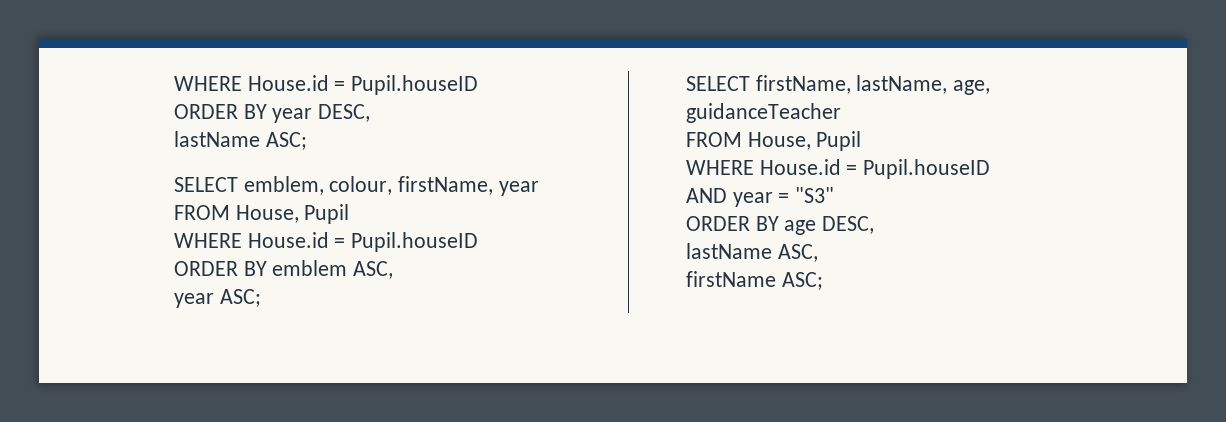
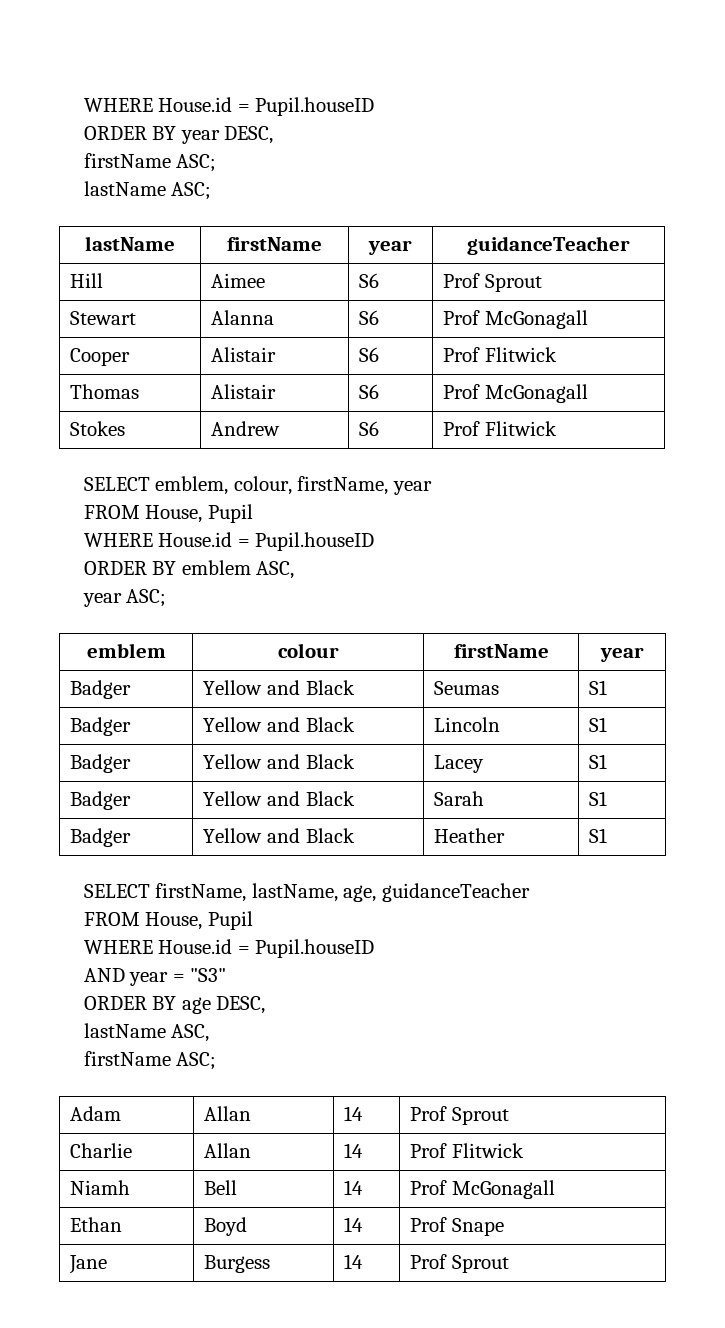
(371, 113) none -> [83,153,217,172] // firstName ASC;
(307, 141) none -> [85,236,175,251] [227,237,322,251] [368,240,412,255] [467,236,630,255] [70,273,104,288] [211,273,266,288] [359,273,380,288] [443,273,542,292] [70,311,137,325] [211,310,275,325] [359,310,380,325] [443,310,588,329] [70,348,131,366] [211,347,277,362] [359,347,380,362] [443,347,557,362] [70,384,140,399] [211,384,277,399] [359,384,380,399] [443,384,588,403] [70,421,126,436] [211,421,281,436] [359,421,380,436] [443,421,557,436] // lastName | firstName | year | guidanceTeacher // Hill | Aimee | S6 | Prof Sprout // Stewart | Alanna | S6 | Prof McGonagall // Cooper | Alistair | S6 | Prof Flitwick // Thomas | Alistair | S6 | Prof McGonagall // Stokes | Andrew | S6 | Prof Flitwick
(261, 298) none -> [86,643,166,658] [277,643,339,658] [453,644,549,658] [599,647,644,662] [70,680,132,699] [203,680,355,695] [434,681,500,695] [589,680,608,695] [70,717,132,736] [203,717,355,732] [434,717,501,732] [589,717,608,732] [70,754,132,773] [203,754,355,769] [434,755,485,773] [589,754,608,769] [70,791,132,810] [203,791,355,806] [434,791,485,806] [589,791,608,806] [70,828,132,847] [203,828,355,843] [434,828,506,843] [589,828,608,843] // emblem | colour | firstName | year // Badger | Yellow and Black | Seumas | S1 // Badger | Yellow and Black | Lincoln | S1 // Badger | Yellow and Black | Lacey | S1 // Badger | Yellow and Black | Sarah | S1 // Badger | Yellow and Black | Heather | S1
(823, 281) none -> [70,1106,122,1121] [204,1106,252,1121] [344,1106,364,1121] [410,1106,509,1125] [70,1143,133,1158] [204,1143,252,1158] [344,1143,364,1158] [410,1143,524,1158] [70,1180,131,1195] [204,1180,238,1195] [344,1180,364,1195] [410,1180,555,1199] [70,1217,123,1232] [204,1217,248,1236] [344,1217,364,1232] [410,1217,504,1236] [69,1255,108,1274] [204,1255,271,1273] [344,1254,364,1269] [410,1254,509,1273] // Adam | Allan | 14 | Prof Sprout // Charlie | Allan | 14 | Prof Flitwick // Niamh | Bell | 14 | Prof McGonagall // Ethan | Boyd | 14 | Prof Snape // Jane | Burgess | 14 | Prof Sprout

